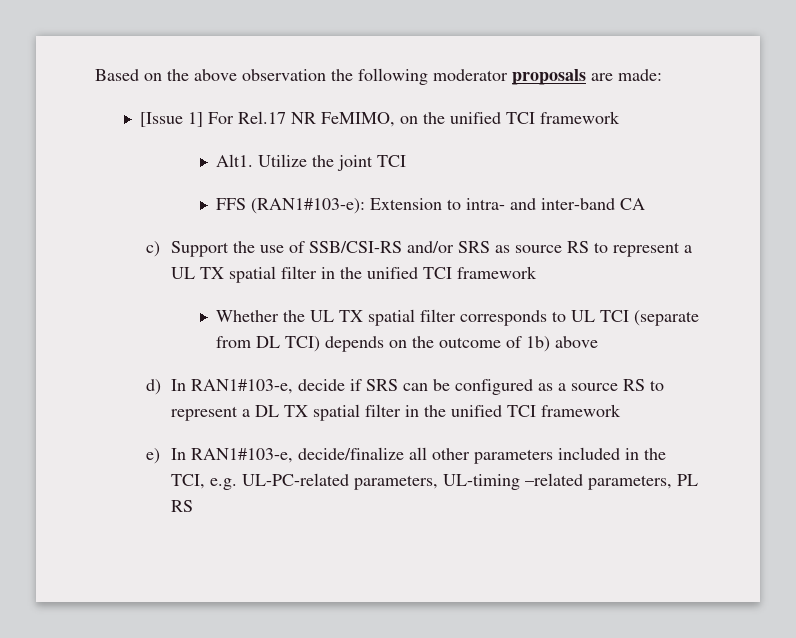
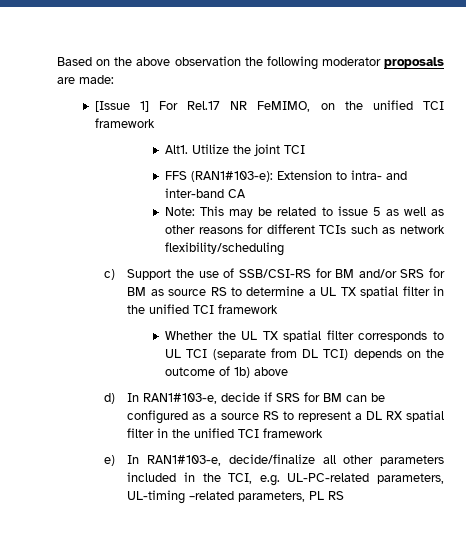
(646, 204) none -> [165,206,445,218] [165,224,446,234] [165,242,285,256] // Note: This may be related to issue 5 as well as other reasons for different TCIs such as network flexibility/scheduling
[407,241,491,253] and/or SRS -> [315,268,445,278] [127,287,147,296] for BM and/or SRS for BM
[613,242,681,257] represent -> [246,286,305,296] determine
(399, 385) none -> [304,392,343,402] for BM
[284,405,309,417] TX -> [385,411,402,420] RX

